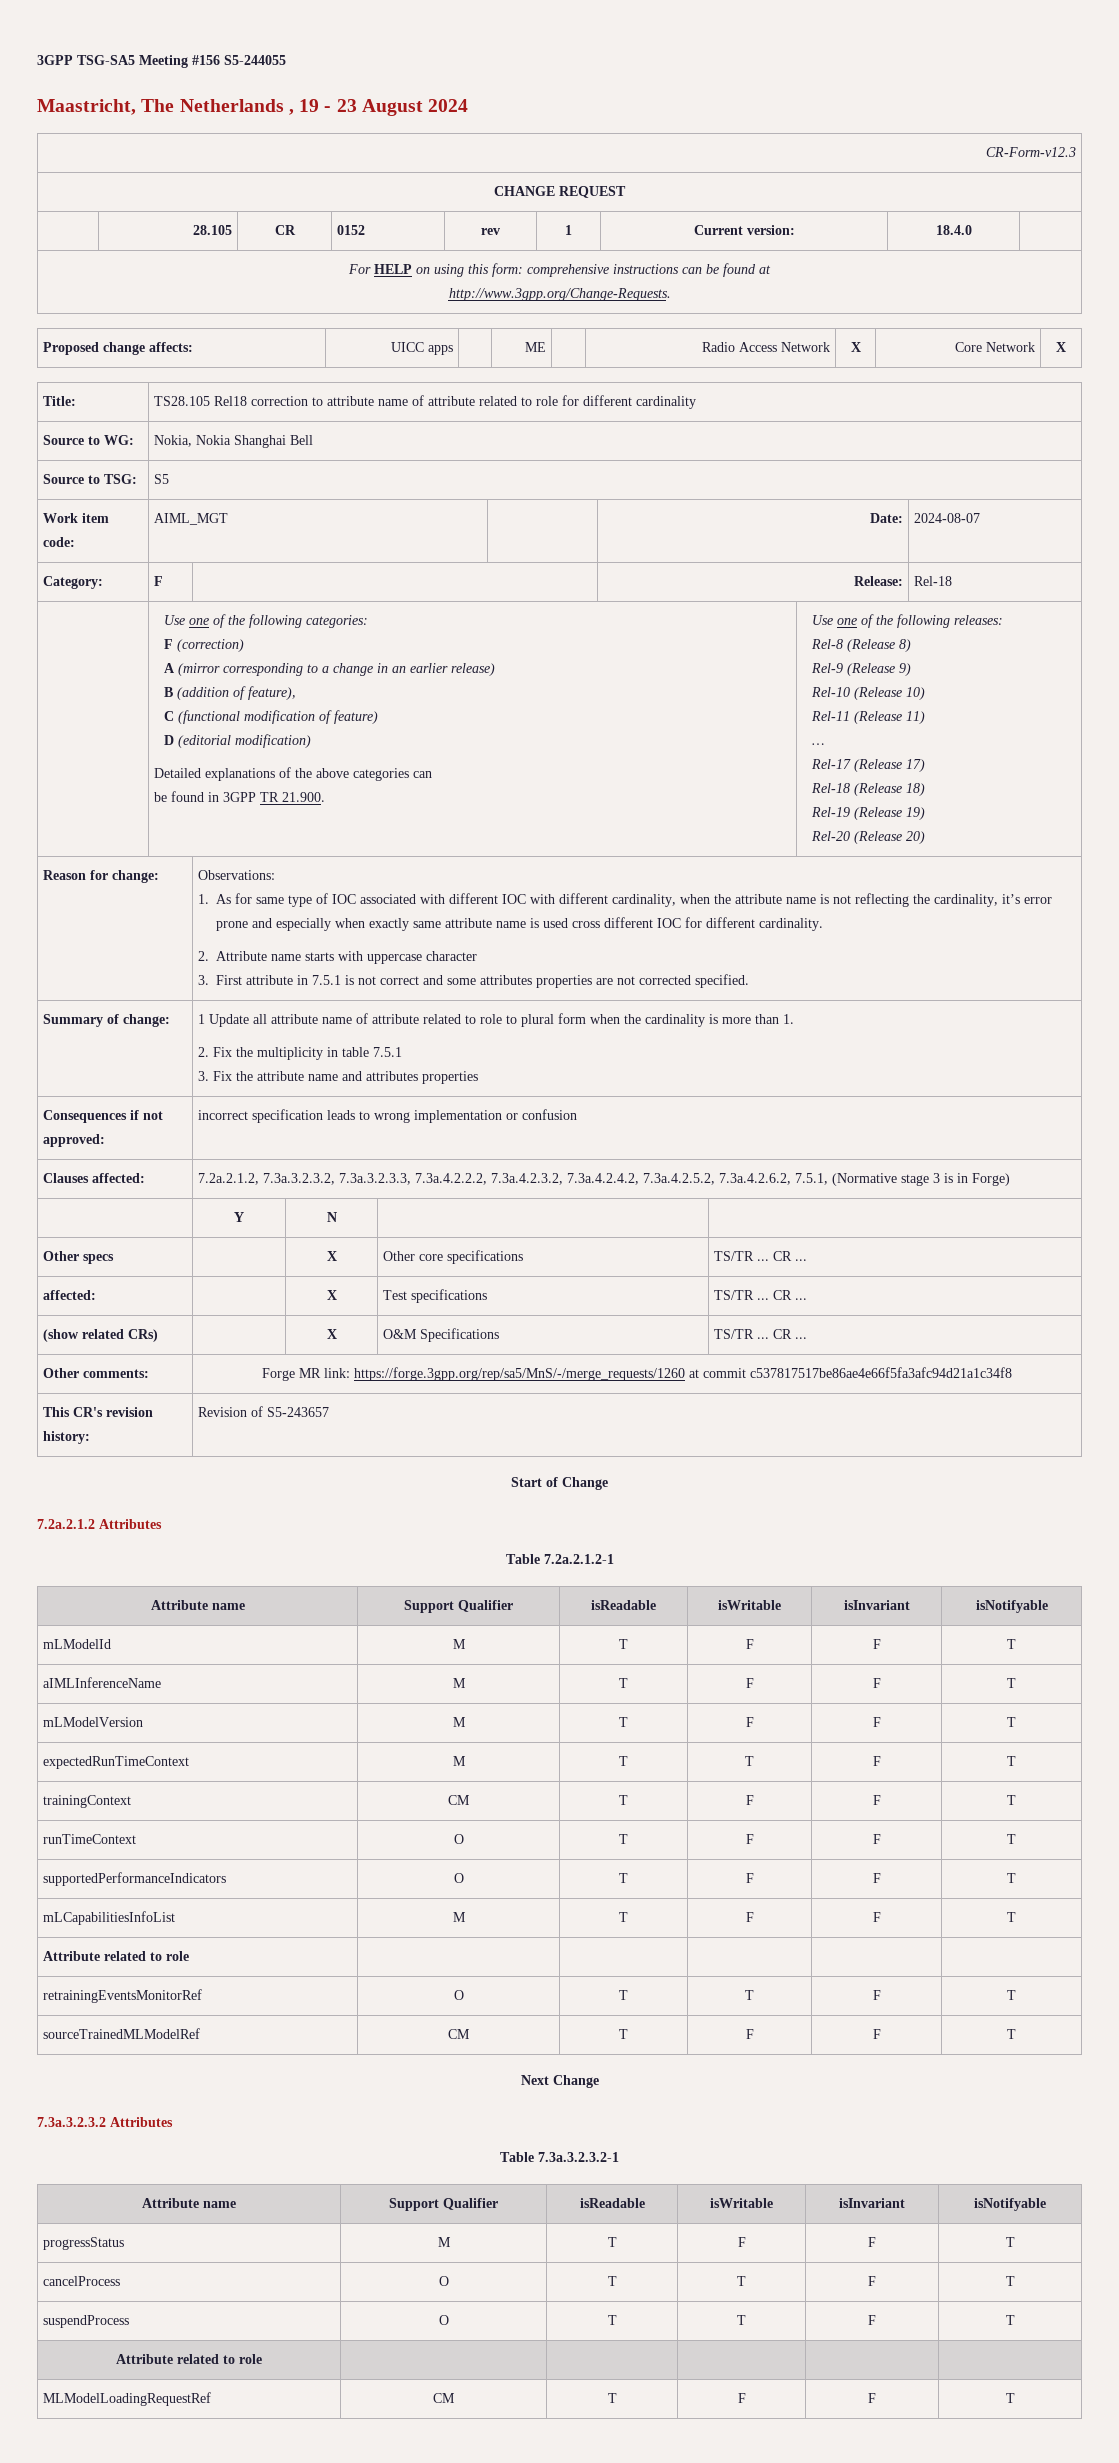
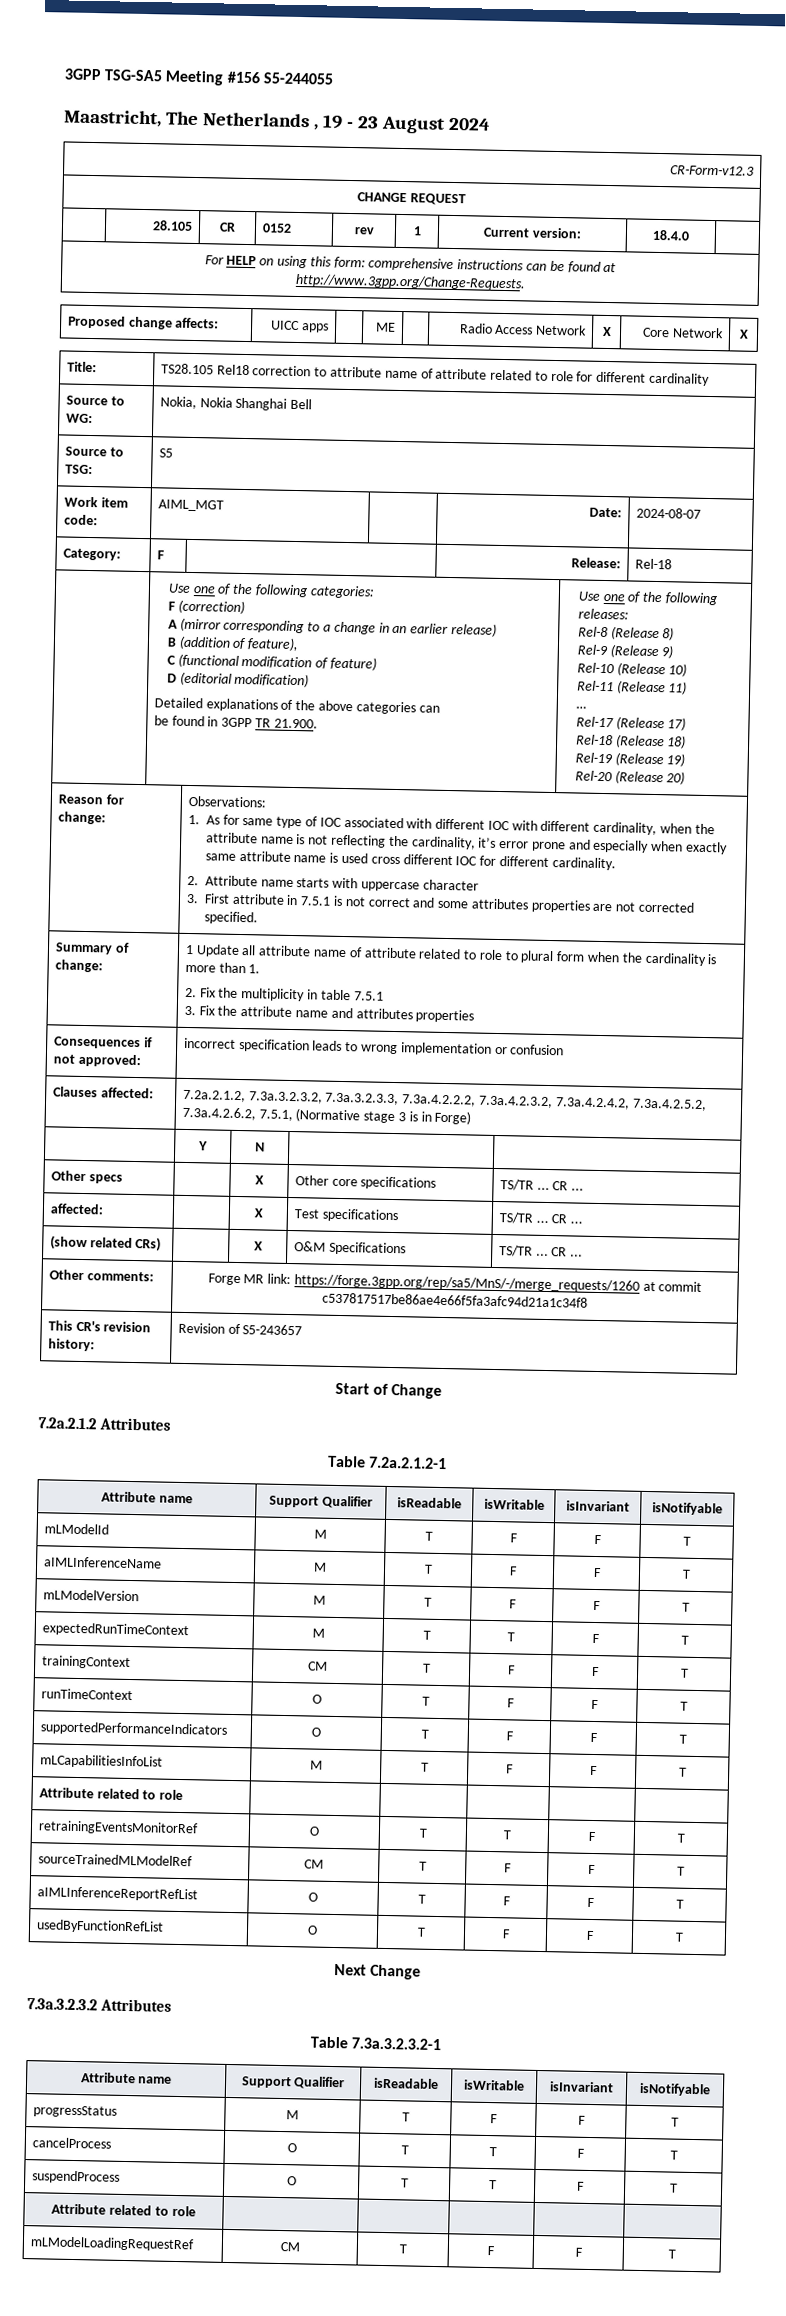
(1016, 2034) none -> [36,1886,198,1902] [308,1892,318,1902] [417,1894,426,1904] [502,1896,511,1906] [586,1897,595,1908] [675,1899,684,1909] [35,1919,164,1934] [307,1925,318,1935] [416,1927,426,1937] [501,1929,511,1939] [585,1930,595,1941] [674,1932,684,1942] // aIMLInferenceReportRefList | O | T | F | F | T // usedByFunctionRefList | O | T | F | F | T
[43,2392,212,2406] MLModelLoadingRequestRef -> [29,2236,195,2252] mLModelLoadingRequestRef

